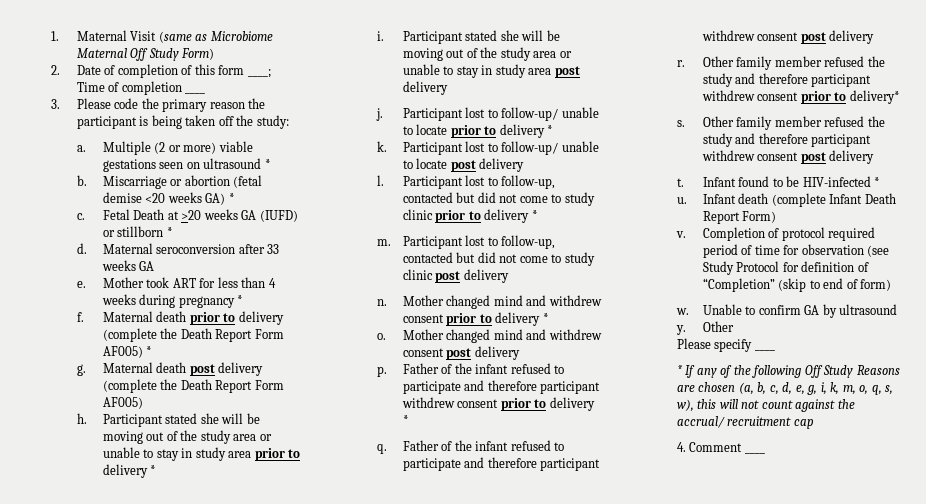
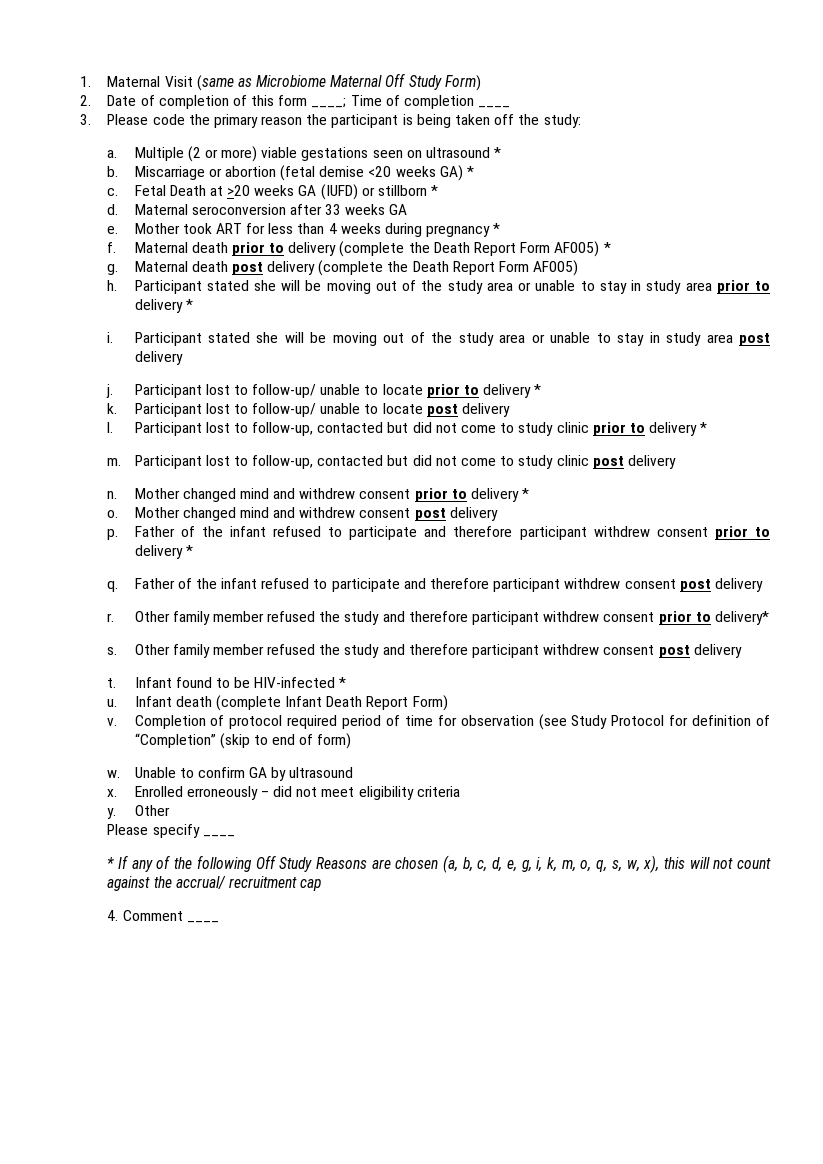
(898, 309) none -> [107,786,460,800] // x. Enrolled erroneously – did not meet eligibility criteria
[676,399,694,412] w), -> [626,855,660,873] w, x),

